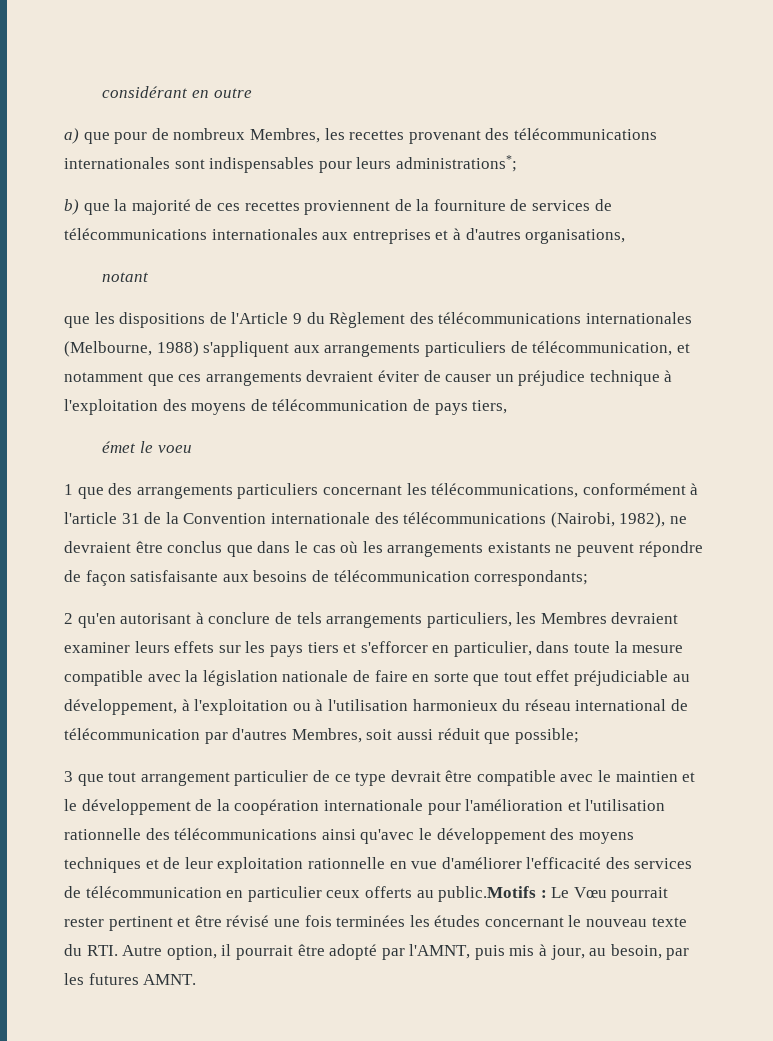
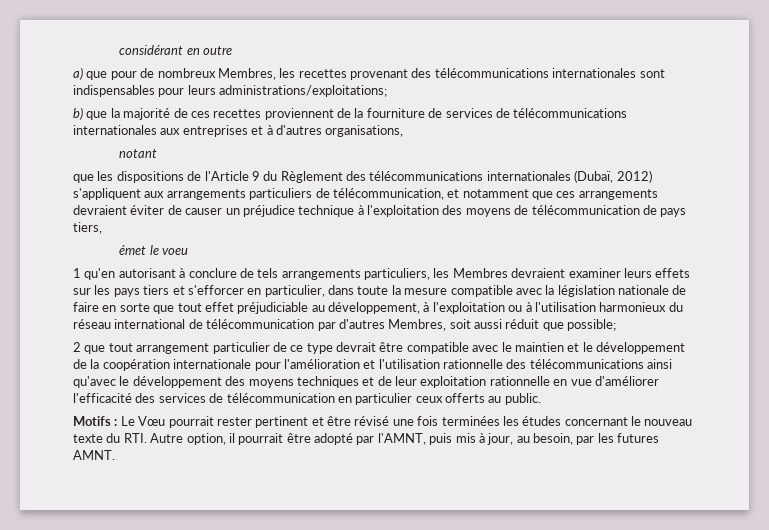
[395,155,517,172] administrations*; -> [219,85,388,97] administrations/exploitations;
[64,341,199,357] (Melbourne, 1988) -> [574,170,652,183] (Dubaï, 2012)
[77,483,699,499] [64,512,687,528] [64,541,703,557] [64,570,589,586] [64,613,73,624] que des arrangements particuliers concernant les télécommunications, conformément à l'article 31 de la Convention internationale des télécommunications (Nairobi, 1982), ne devraient être conclus que dans le cas où les arrangements existants ne peuvent répondre de façon satisfaisante aux besoins de télécommunication correspondants; // 2 -> (81, 273) none
[64,771,73,782] 3 -> [73,342,81,352] 2
[438,886,537,902] public.Motifs -> [504,393,541,405] [73,416,111,426] public. // Motifs

